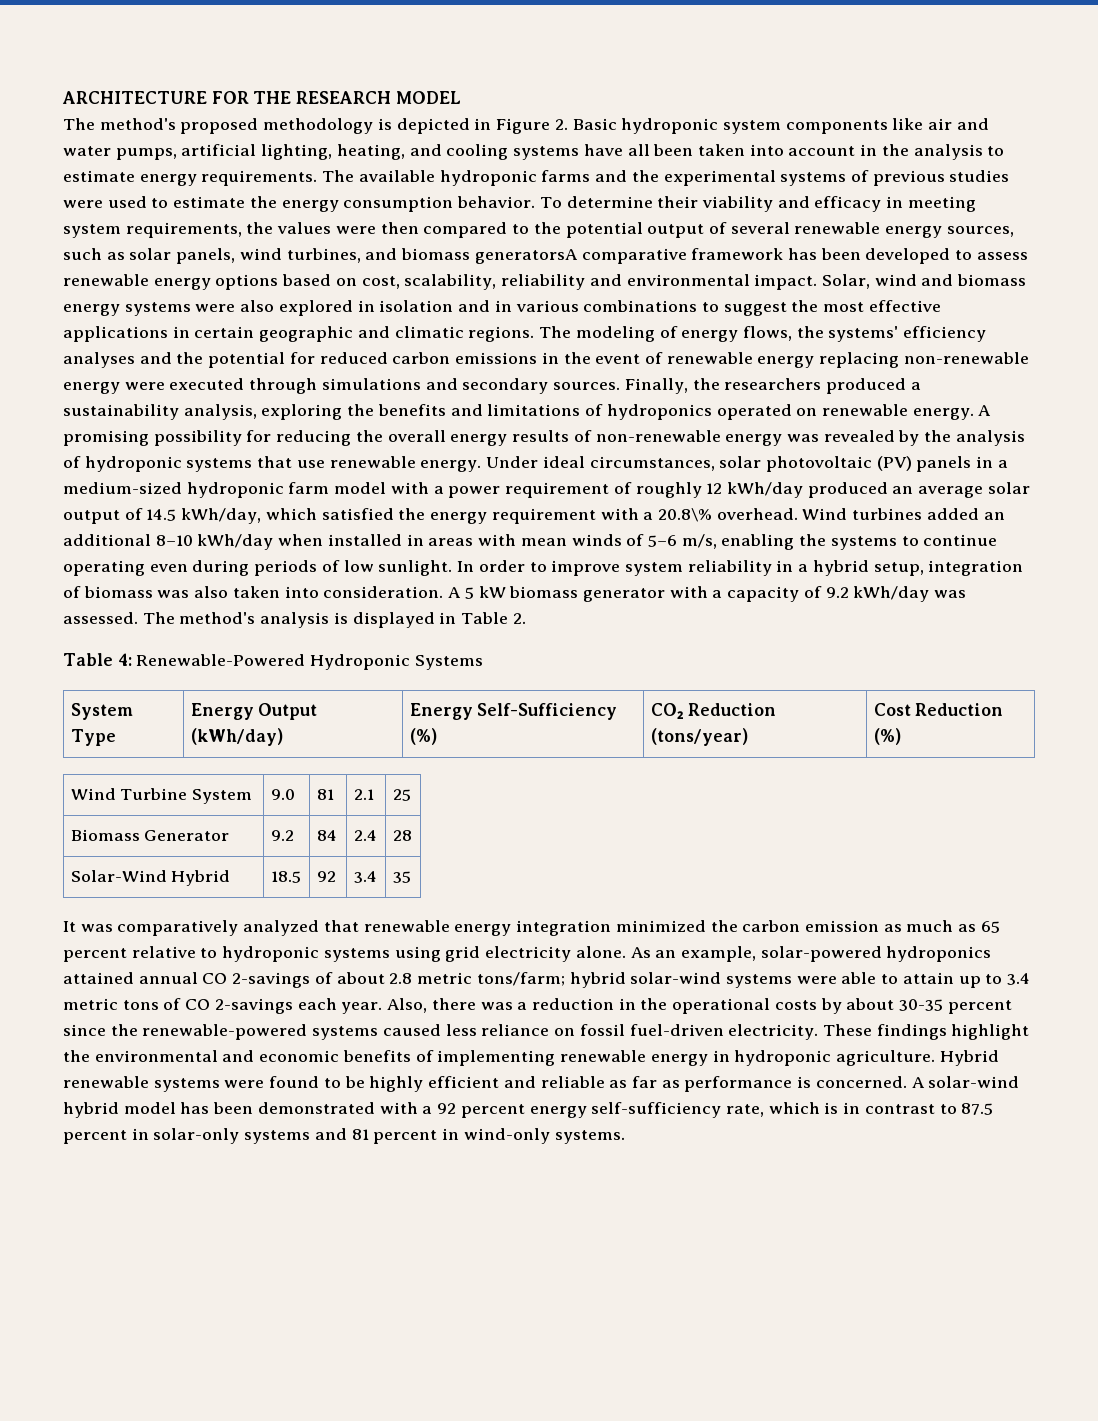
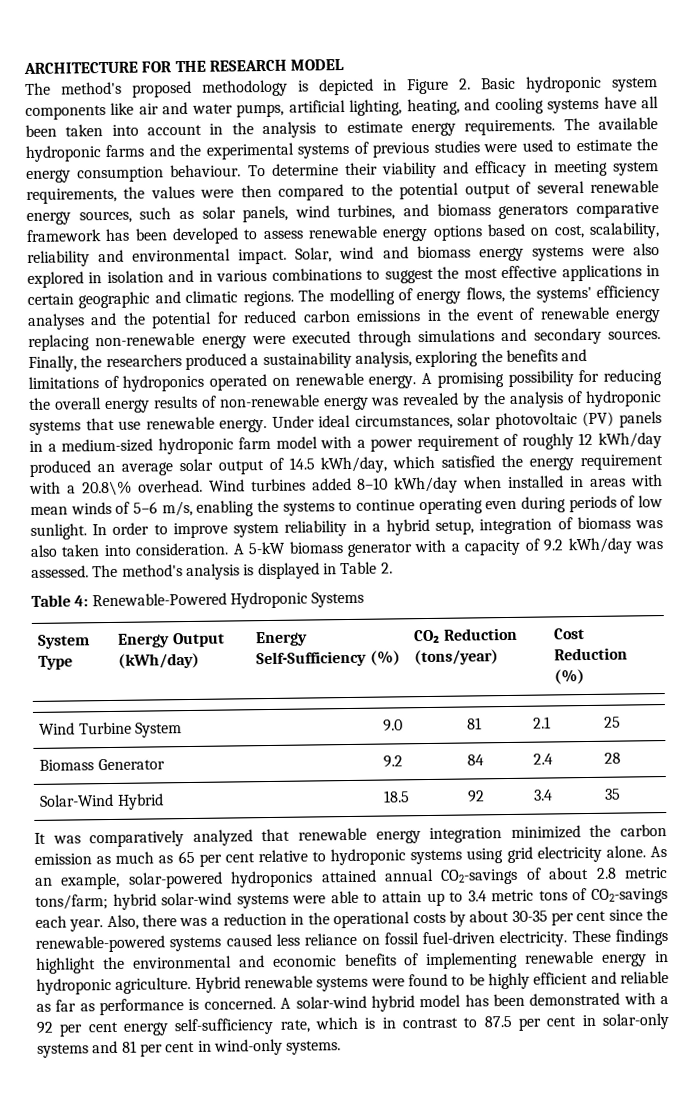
[457,196,536,208] behavior. -> [170,164,242,178] behaviour.
[474,249,578,264] generatorsA -> [498,204,569,220] generators
[575,326,655,342] modeling -> [328,288,395,306] modelling
[983,512,1005,520] [63,534,151,546] an additional -> (352, 484) none
[464,586,506,599] 5 kW -> [248,541,286,555] 5-kW
[63,948,127,962] percent -> [198,852,255,867] per cent
[202,972,311,988] CO 2-savings -> [440,868,519,885] CO2-savings
[185,998,293,1014] CO 2-savings -> [590,888,668,904] CO2-savings
[947,1000,1012,1014] percent -> [550,910,607,926] per cent
[460,1104,525,1118] percent -> [59,1021,118,1037] per cent
[63,1130,127,1144] percent -> [517,1016,577,1031] per cent
[373,1130,438,1144] percent -> [139,1041,196,1057] per cent

